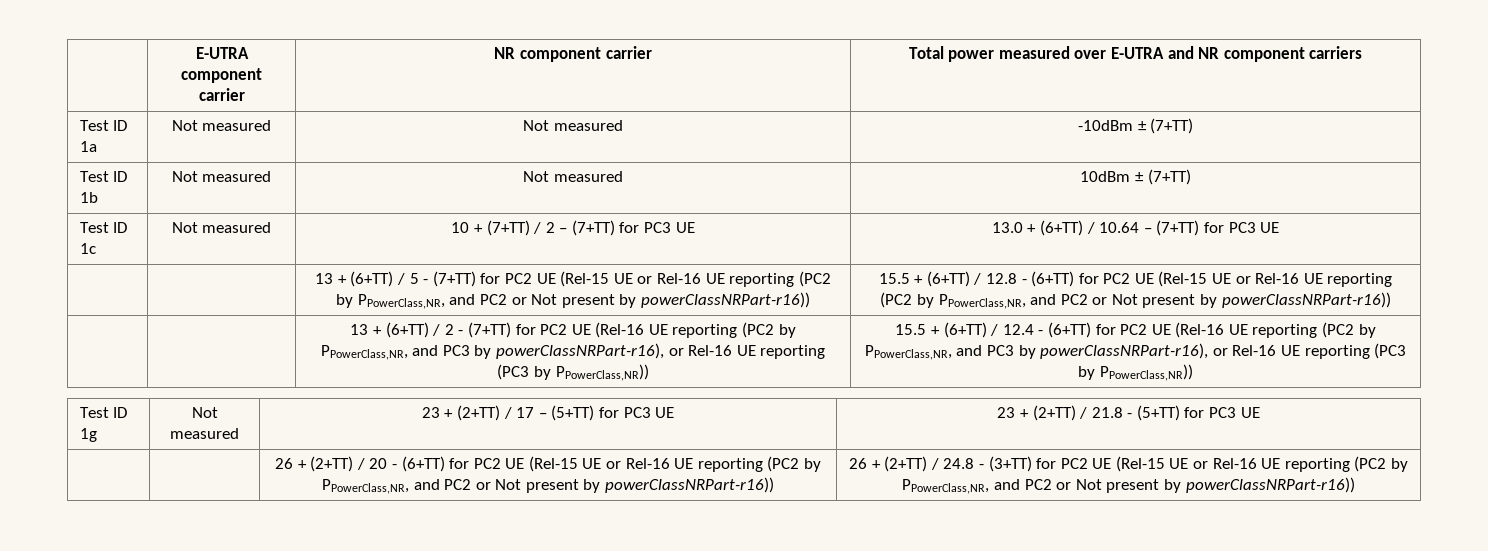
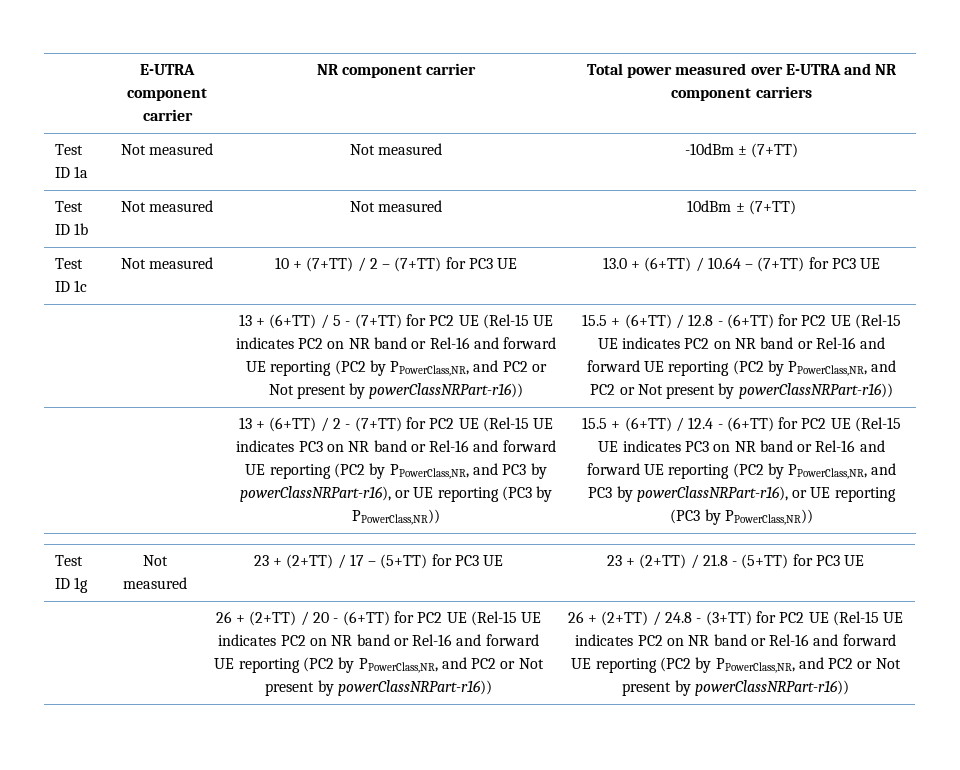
[637,273,701,284] or Rel-16 -> [235,337,557,349] indicates PC2 on NR band or Rel-16 and forward
[1235,273,1300,284] or Rel-16 -> [622,337,886,349] [586,360,640,372] indicates PC2 on NR band or Rel-16 and forward
[595,322,645,338] (Rel-16 -> [482,417,554,432] [236,440,556,452] (Rel-15 UE indicates PC3 on NR band or Rel-16 and forward
[688,345,733,356] Rel-16 -> (411, 494) none
[1175,322,1225,338] (Rel-16 -> [855,417,902,432] [598,440,885,452] [586,463,640,475] (Rel-15 UE indicates PC3 on NR band or Rel-16 and forward
[1232,345,1277,356] Rel-16 -> (808, 494) none
[606,458,670,469] or Rel-16 -> [218,634,539,646] indicates PC2 on NR band or Rel-16 and forward
[1193,458,1257,469] or Rel-16 -> [575,634,896,646] indicates PC2 on NR band or Rel-16 and forward

